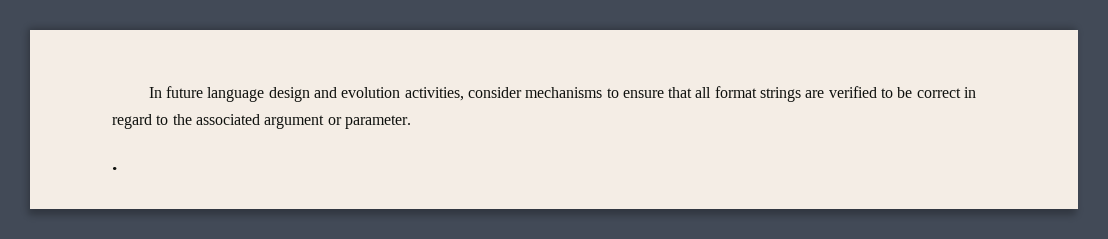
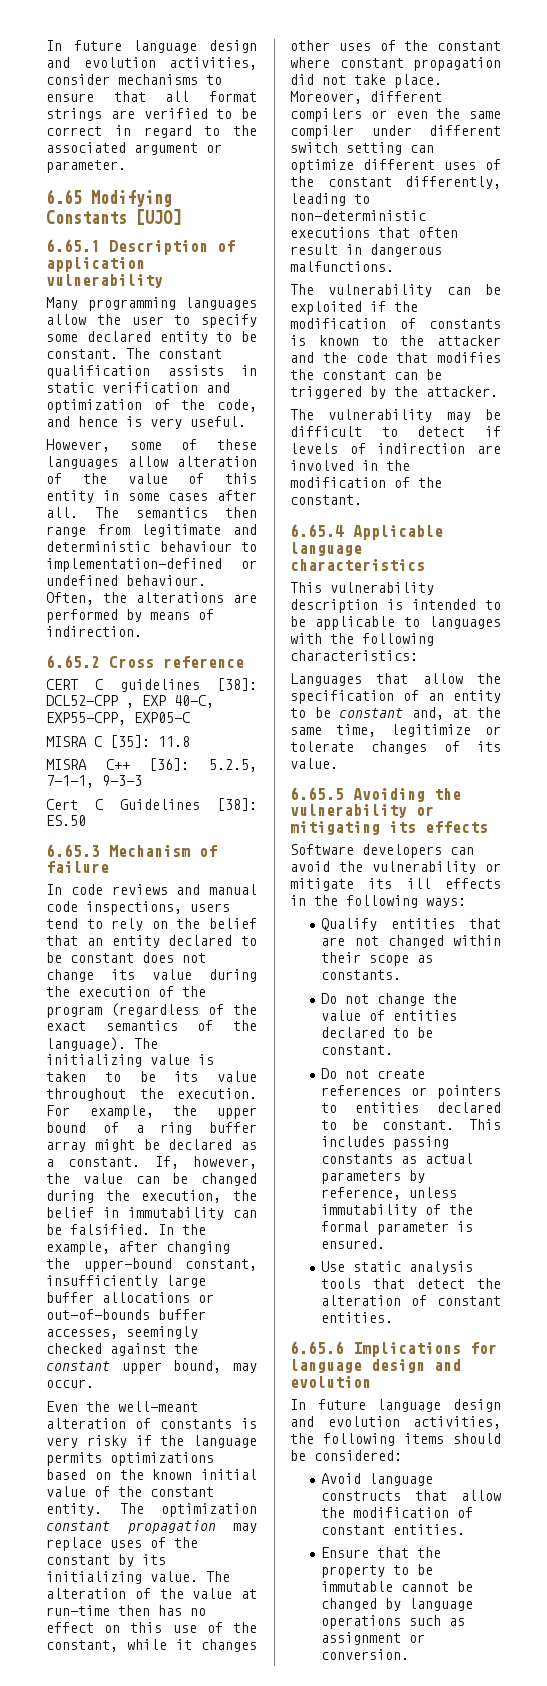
[112,167,117,170] . -> [46,189,172,207] [46,209,181,225] [46,239,235,255] [46,257,145,272] [46,274,163,288] [46,297,257,311] [46,314,257,328] [46,331,257,344] [46,348,222,359] [46,365,257,379] [46,382,230,393] [46,399,257,413] [46,416,246,429] [46,439,257,452] [46,456,257,469] [46,473,257,484] [46,490,257,503] [46,507,257,518] [46,524,257,537] [46,541,257,552] [46,558,257,572] [46,575,206,586] [46,592,257,605] [46,609,214,623] [46,626,142,637] [46,655,244,668] [46,678,257,692] [46,695,214,708] [46,712,190,725] [46,735,190,748] [46,758,257,772] [46,775,142,788] [46,798,257,811] [46,815,86,826] [46,844,217,857] [46,861,109,873] [46,884,257,895] [46,901,230,915] [46,918,257,931] [46,935,257,948] [46,952,206,963] [46,969,257,982] [46,986,206,997] [46,1003,257,1018] [46,1020,257,1031] [46,1037,158,1051] [46,1054,214,1067] [46,1071,257,1082] [46,1088,257,1101] [46,1105,257,1119] [46,1122,257,1135] [46,1139,257,1152] [46,1156,257,1169] [46,1173,257,1186] [46,1190,257,1203] [46,1207,257,1220] [46,1224,206,1235] [46,1241,230,1255] [46,1258,257,1272] [46,1275,206,1288] [46,1292,214,1303] [46,1309,206,1320] [46,1326,198,1339] [46,1343,198,1356] [46,1360,257,1374] [46,1379,94,1388] [46,1401,198,1412] [46,1418,257,1429] [46,1435,257,1448] [46,1452,214,1466] [46,1469,257,1480] [46,1486,214,1497] [46,1503,257,1517] [46,1520,257,1534] [46,1537,198,1551] [46,1554,166,1567] [46,1571,230,1584] [46,1588,257,1599] [46,1605,206,1616] [46,1622,257,1633] [46,1639,257,1652] [290,40,501,51] [290,57,501,71] [290,74,442,88] [290,91,442,104] [290,108,501,122] [290,125,501,139] [290,142,434,155] [290,159,501,173] [290,176,501,189] [290,193,370,206] [290,210,426,221] [290,227,458,238] [290,244,442,257] [290,261,394,272] [290,284,501,297] [290,301,418,315] [290,318,501,329] [290,335,501,346] [290,352,501,363] [290,369,442,380] [290,386,498,399] [290,409,501,422] [290,426,501,437] [290,443,501,454] [290,460,410,471] [290,477,442,488] [290,495,362,505] [290,524,443,540] [290,542,362,556] [290,559,425,571] [290,582,434,595] [290,599,501,613] [290,616,501,630] [290,633,434,646] [290,650,418,661] [290,673,501,686] [290,690,501,704] [290,707,501,720] [290,724,501,737] [290,741,501,754] [290,758,338,769] [290,787,461,802] [290,804,434,818] [290,821,488,835] [290,844,474,858] [290,861,501,874] [290,878,501,891] [290,895,466,908] [321,918,501,931] [321,935,501,948] [321,952,434,966] [321,970,402,980] [321,993,458,1006] [321,1010,458,1021] [321,1027,434,1038] [321,1045,394,1055] [321,1068,426,1079] [321,1085,501,1099] [321,1102,501,1113] [321,1119,501,1130] [321,1136,450,1150] [321,1153,474,1164] [321,1170,426,1184] [321,1187,458,1200] [321,1204,474,1217] [321,1221,474,1235] [321,1238,386,1249] [321,1261,474,1274] [321,1278,501,1289] [321,1295,501,1306] [321,1312,394,1323] [290,1341,497,1357] [290,1359,461,1373] [290,1376,371,1388] [290,1399,501,1412] [290,1416,501,1429] [290,1433,501,1446] [290,1450,402,1461] [321,1473,434,1486] [321,1490,501,1501] [321,1507,474,1518] [321,1524,466,1535] [321,1547,442,1558] [321,1564,434,1578] [321,1581,474,1592] [321,1598,474,1611] [321,1615,466,1629] [321,1632,426,1645] [321,1649,410,1660] 6.65 Modifying Constants [UJO] // 6.65.1 Description of application vulnerability // Many programming languages allow the user to specify some declared entity to be constant. The constant qualification assists in static verification and optimization of the code, and hence is very useful. // However, some of these languages allow alteration of the value of this entity in some cases after all. The semantics then range from legitimate and deterministic behaviour to implementation-defined or undefined behaviour. Often, the alterations are performed by means of indirection. // 6.65.2 Cross reference // CERT C guidelines [38]: DCL52-CPP , EXP 40-C, EXP55-CPP, EXP05-C // MISRA C [35]: 11.8 // MISRA C++ [36]: 5.2.5, 7-1-1, 9-3-3 // Cert C Guidelines [38]: ES.50 // 6.65.3 Mechanism of failure // In code reviews and manual code inspections, users tend to rely on the belief that an entity declared to be constant does not change its value during the execution of the program (regardless of the exact semantics of the language). The initializing value is taken to be its value throughout the execution. For example, the upper bound of a ring buffer array might be declared as a constant. If, however, the value can be changed during the execution, the belief in immutability can be falsified. In the example, after changing the upper-bound constant, insufficiently large buffer allocations or out-of-bounds buffer accesses, seemingly checked against the constant upper bound, may occur. // Even the well-meant alteration of constants is very risky if the language permits optimizations based on the known initial value of the constant entity. The optimization constant propagation may replace uses of the constant by its initializing value. The alteration of the value at run-time then has no effect on this use of the constant, while it changes other uses of the constant where constant propagation did not take place. Moreover, different compilers or even the same compiler under different switch setting can optimize different uses of the constant differently, leading to non-deterministic executions that often result in dangerous malfunctions. // The vulnerability can be exploited if the modification of constants is known to the attacker and the code that modifies the constant can be triggered by the attacker. // The vulnerability may be difficult to detect if levels of indirection are involved in the modification of the constant. // 6.65.4 Applicable language characteristics // This vulnerability description is intended to be applicable to languages with the following characteristics: // Languages that allow the specification of an entity to be constant and, at the same time, legitimize or tolerate changes of its value. // 6.65.5 Avoiding the vulnerability or mitigating its effects // Software developers can avoid the vulnerability or mitigate its ill effects in the following ways: // Qualify entities that are not changed within their scope as constants. // Do not change the value of entities declared to be constant. // Do not create references or pointers to entities declared to be constant. This includes passing constants as actual parameters by reference, unless immutability of the formal parameter is ensured. // Use static analysis tools that detect the alteration of constant entities. // 6.65.6 Implications for language design and evolution // In future language design and evolution activities, the following items should be considered: // Avoid language constructs that allow the modification of constant entities. // Ensure that the property to be immutable cannot be changed by language operations such as assignment or conversion.

